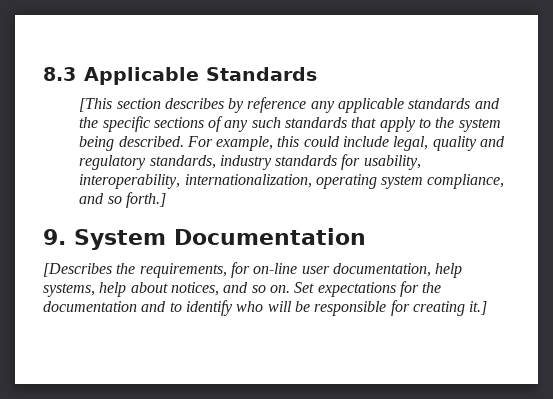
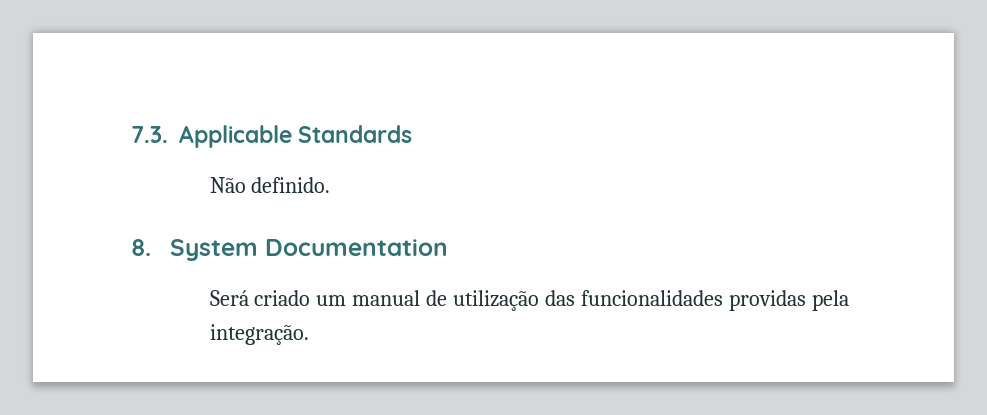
[43,67,76,81] 8.3 -> [131,126,168,143] 7.3.
[79,97,500,113] [79,116,501,132] [79,136,506,151] [79,154,421,170] [79,174,505,189] [79,192,166,208] [43,228,366,250] [43,262,463,278] [43,281,442,297] [43,300,488,316] [This section describes by reference any applicable standards and the specific sections of any such standards that apply to the system being described. For example, this could include legal, quality and regulatory standards, industry standards for usability, interoperability, internationalization, operating system compliance, and so forth.] // 9. System Documentation // [Describes the requirements, for on-line user documentation, help systems, help about notices, and so on. Set expectations for the documentation and to identify who will be responsible for creating it.] -> [209,177,331,193] [131,239,449,261] [209,290,849,311] [209,324,309,345] Não definido. // 8. System Documentation // Será criado um manual de utilização das funcionalidades providas pela integração.

